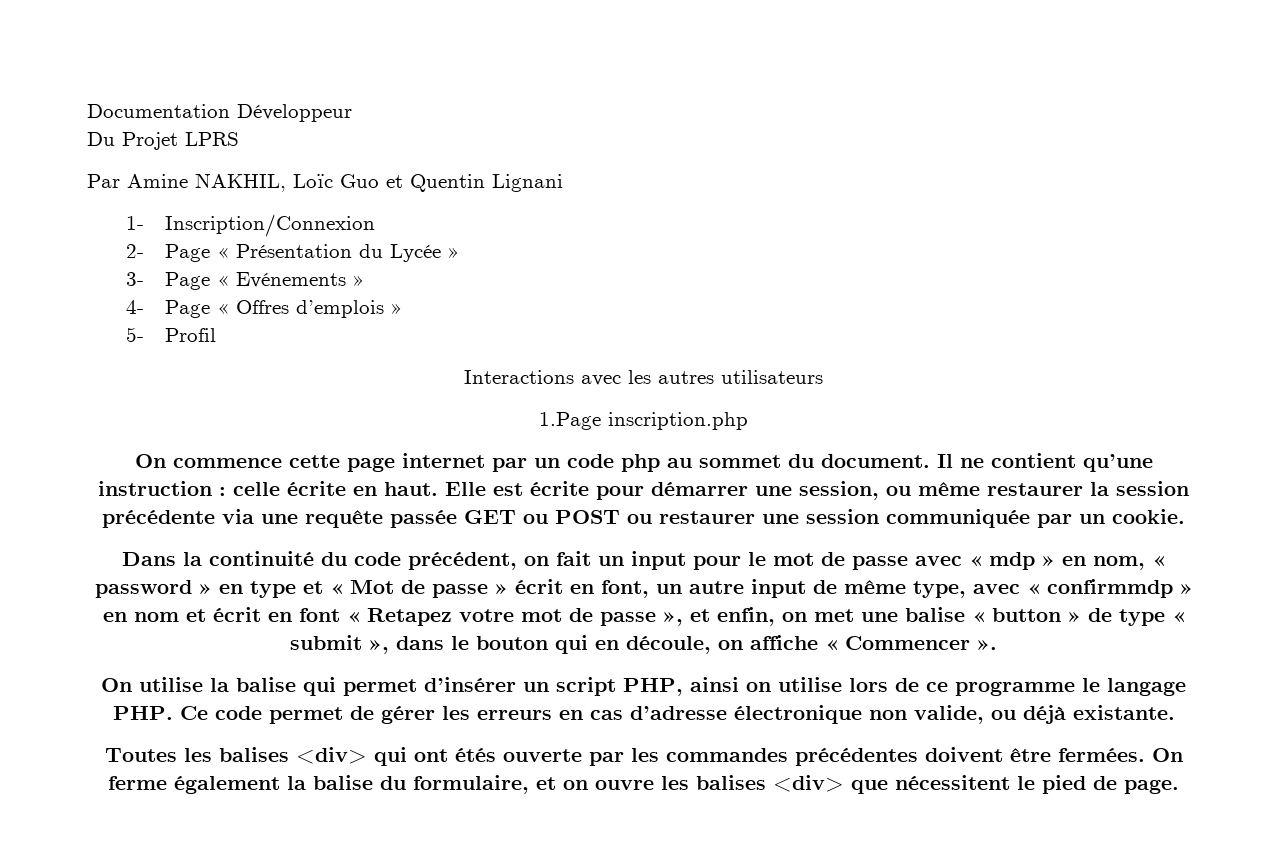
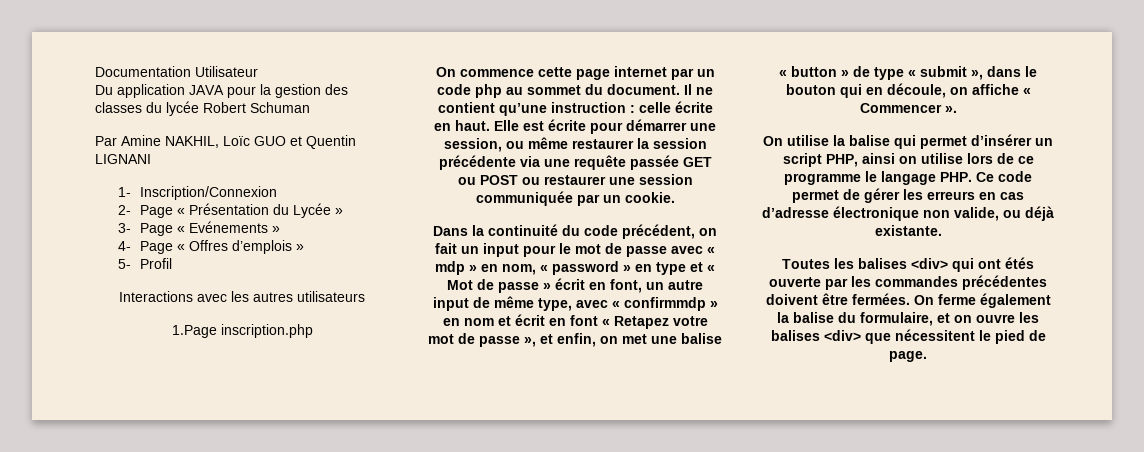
[237,104,352,122] Développeur -> [195,66,258,77] Utilisateur
[122,132,239,150] Projet LPRS -> [117,84,348,98] [95,101,310,116] application JAVA pour la gestion des classes du lycée Robert Schuman
[340,174,379,188] Guo -> [254,136,286,146] GUO
[492,174,563,192] Lignani -> [95,154,151,164] LIGNANI

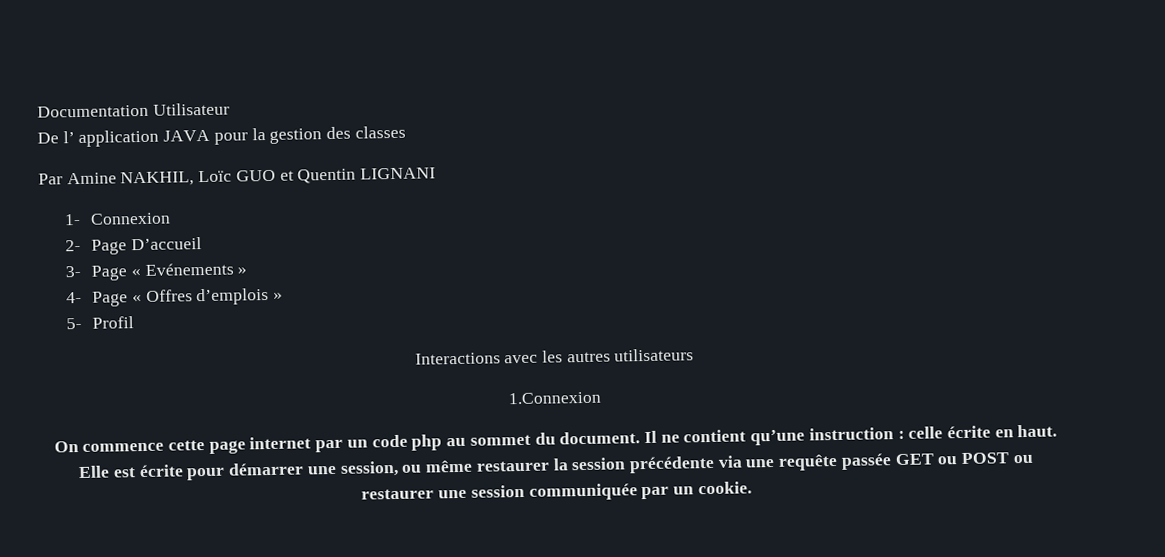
[95,85,113,95] Du -> [37,131,75,144] De l’
[146,101,310,116] du lycée Robert Schuman -> (406, 132) none
[140,186,278,200] Inscription/Connexion -> [90,212,172,225] Connexion
[177,203,344,218] « Présentation du Lycée » -> [131,237,203,251] D’accueil
[171,324,313,338] 1.Page inscription.php -> [508,391,601,405] 1.Connexion
[433,224,717,239] [435,243,715,257] [435,261,715,275] [447,278,703,293] [432,296,718,311] [442,314,708,329] [428,333,722,347] [779,66,1037,80] [785,83,1031,98] [859,103,957,113] [763,134,1053,149] [782,153,1034,167] [784,171,1032,185] [792,188,1024,203] [762,206,1054,221] [874,225,942,236] [782,257,1034,272] [769,275,1047,290] [765,293,1051,308] [777,312,1039,326] [770,329,1046,344] [889,351,927,362] // Dans la continuité du code précédent, on fait un input pour le mot de passe avec « mdp » en nom, « password » en type et « Mot de passe » écrit en font, un autre input de même type, avec « confirmmdp » en nom et écrit en font « Retapez votre mot de passe », et enfin, on met une balise « button » de type « submit », dans le bouton qui en découle, on affiche « Commencer ». // On utilise la balise qui permet d’insérer un script PHP, ainsi on utilise lors de ce programme le langage PHP. Ce code permet de gérer les erreurs en cas d’adresse électronique non valide, ou déjà existante. // Toutes les balises <div> qui ont étés ouverte par les commandes précédentes doivent être fermées. On ferme également la balise du formulaire, et on ouvre les balises <div> que nécessitent le pied de page. -> (752, 488) none

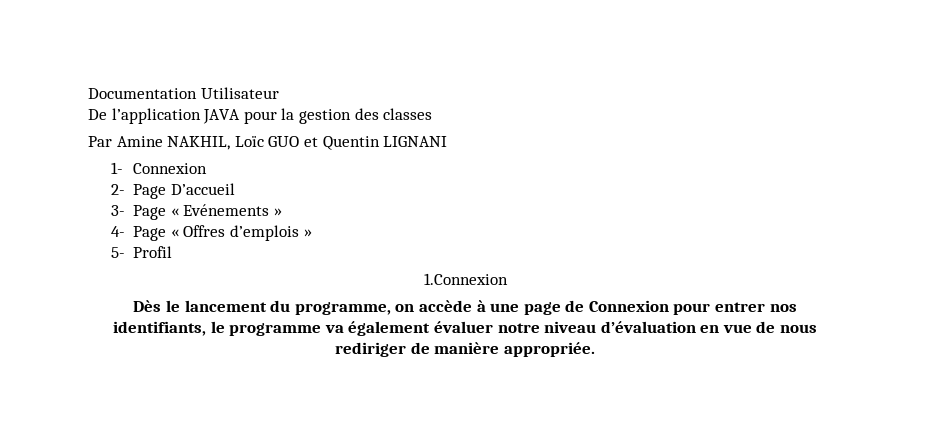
[62,129,160,147] l’ application -> [111,108,201,124] l’application
[414,348,695,365] [508,391,601,405] [53,424,1058,454] [78,452,1033,481] [361,481,752,501] Interactions avec les autres utilisateurs // 1.Connexion // On commence cette page internet par un code php au sommet du document. Il ne contient qu’une instruction : celle écrite en haut. Elle est écrite pour démarrer une session, ou même restaurer la session précédente via une requête passée GET ou POST ou restaurer une session communiquée par un cookie. -> [423,273,508,285] [133,300,797,315] [112,321,818,336] [335,342,595,357] 1.Connexion // Dès le lancement du programme, on accède à une page de Connexion pour entrer nos identifiants, le programme va également évaluer notre niveau d’évaluation en vue de nous rediriger de manière appropriée.

